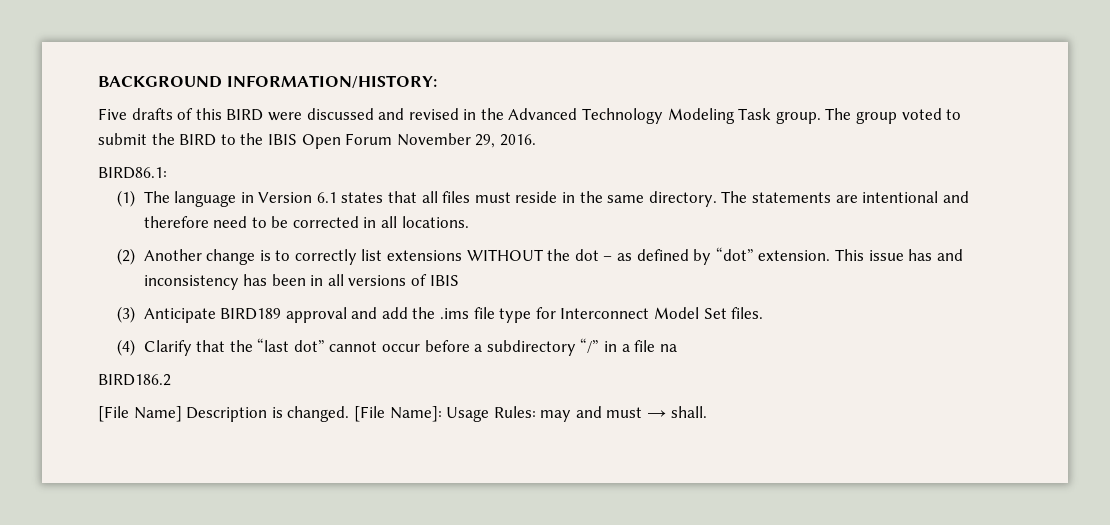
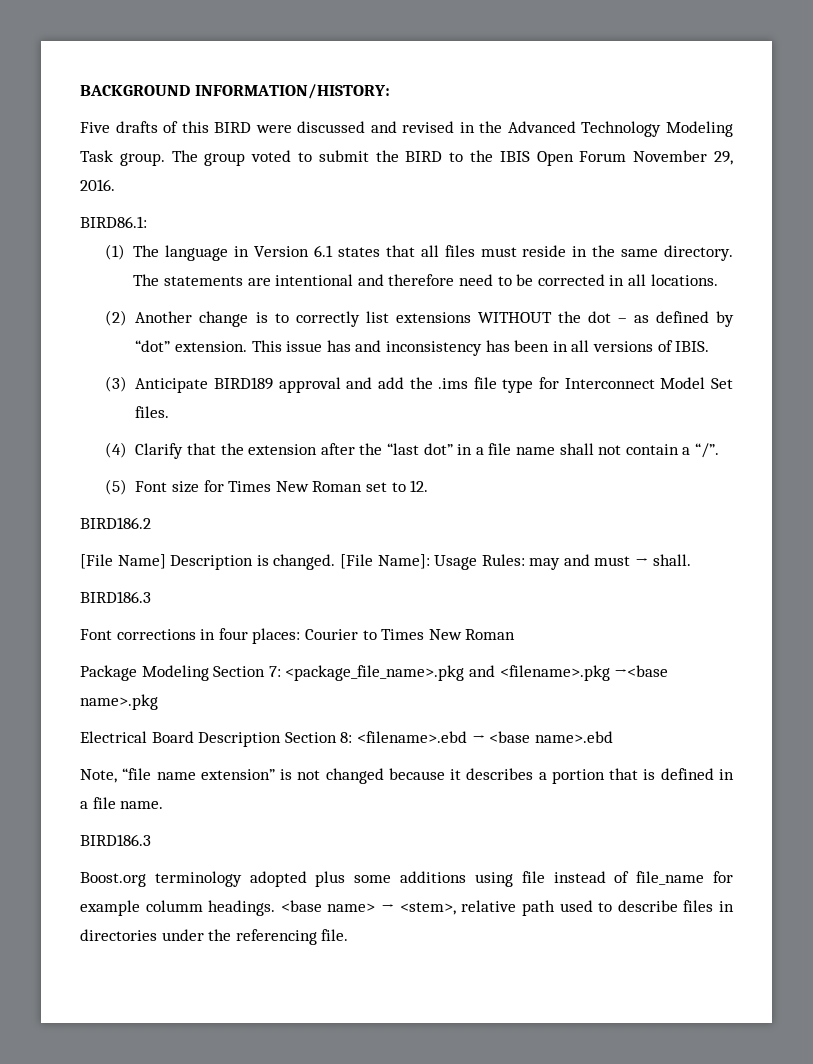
[429,275,459,286] IBIS -> [675,341,710,352] IBIS.
[257,338,677,356] “last dot” cannot occur before a subdirectory “/” in a file na -> [248,443,719,458] [104,479,429,495] extension after the “last dot” in a file name shall not contain a “/”. // (5) Font size for Times New Roman set to 12.
(707, 412) none -> [80,591,151,603] [80,628,516,644] [80,665,669,681] [80,694,158,710] [80,731,613,747] [80,768,734,784] [80,797,164,809] [80,834,151,846] [80,871,734,887] [80,900,734,916] [80,929,349,945] // BIRD186.3 // Font corrections in four places: Courier to Times New Roman // Package Modeling Section 7: <package_file_name>.pkg and <filename>.pkg →<base name>.pkg // Electrical Board Description Section 8: <filename>.ebd → <base name>.ebd // Note, “file name extension” is not changed because it describes a portion that is defined in a file name. // BIRD186.3 // Boost.org terminology adopted plus some additions using file instead of file_name for example columm headings. <base name> → <stem>, relative path used to describe files in directories under the referencing file.

